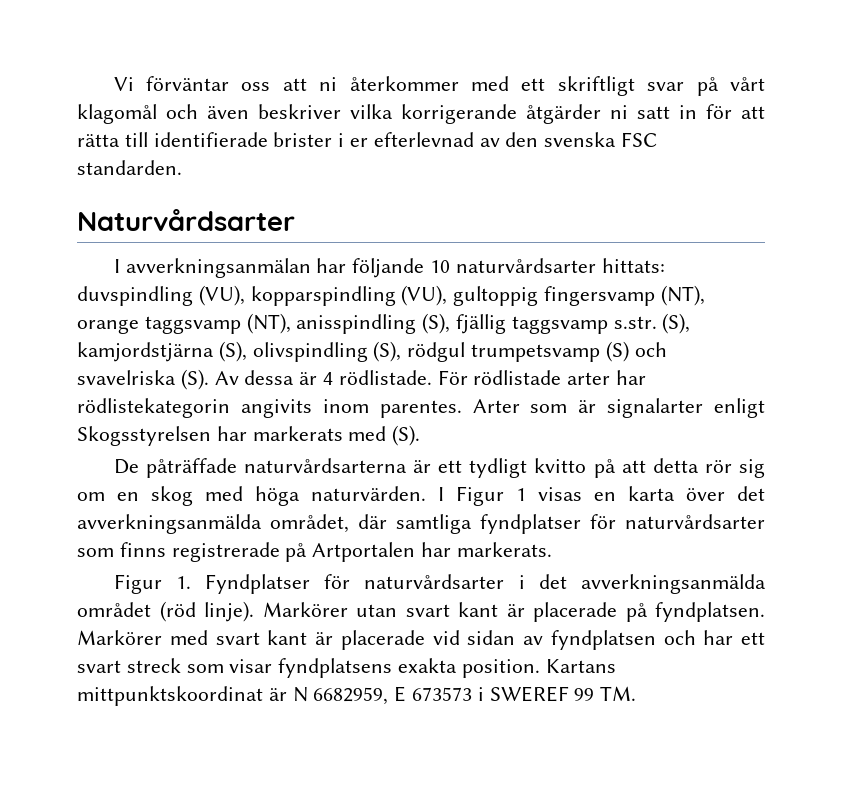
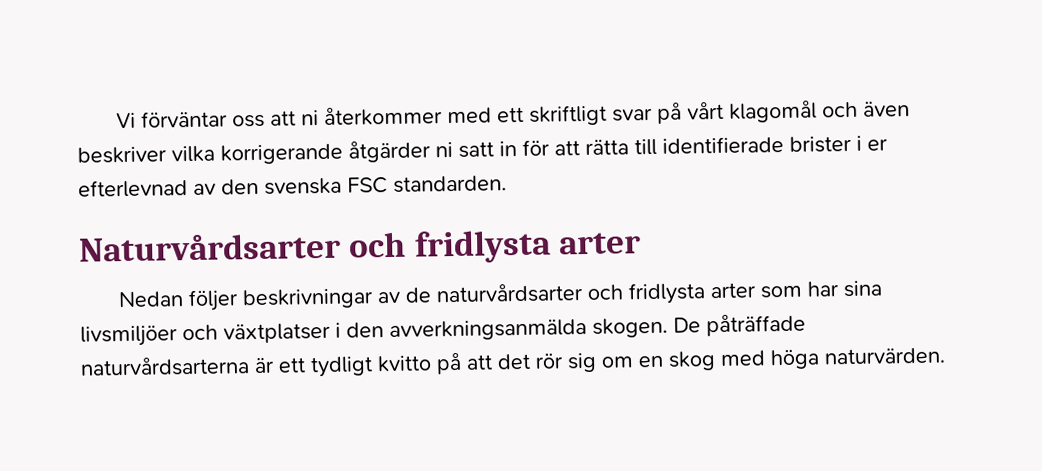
[113,258,665,278] [77,285,705,306] [77,313,691,334] [77,341,667,362] [77,369,647,390] [77,398,765,418] [77,425,421,446] // I avverkningsanmälan har följande 10 naturvårdsarter hittats: duvspindling (VU), kopparspindling (VU), gultoppig fingersvamp (NT), orange taggsvamp (NT), anisspindling (S), fjällig taggsvamp s.str. (S), kamjordstjärna (S), olivspindling (S), rödgul trumpetsvamp (S) och svavelriska (S). Av dessa är 4 rödlistade. För rödlistade arter har rödlistekategorin angivits inom parentes. Arter som är signalarter enligt Skogsstyrelsen har markerats med (S). // -> [348,229,641,264] [118,280,883,312] [80,317,668,347] och fridlysta arter // Nedan följer beskrivningar av de naturvårdsarter och fridlysta arter som har sina livsmiljöer och växtplatser i den avverkningsanmälda skogen.
[652,458,699,473] detta -> [497,353,531,370] det
[438,486,765,506] [77,514,765,534] [77,542,552,562] [113,574,767,594] [77,601,765,622] [77,630,765,650] [77,658,616,678] [77,686,637,706] I Figur 1 visas en karta över det avverkningsanmälda området, där samtliga fyndplatser för naturvårdsarter som finns registrerade på Artportalen har markerats. // Figur 1. Fyndplatser för naturvårdsarter i det avverkningsanmälda området (röd linje). Markörer utan svart kant är placerade på fyndplatsen. Markörer med svart kant är placerade vid sidan av fyndplatsen och har ett svart streck som visar fyndplatsens exakta position. Kartans mittpunktskoordinat är N 6682959, E 673573 i SWEREF 99 TM. -> (945, 356) none

